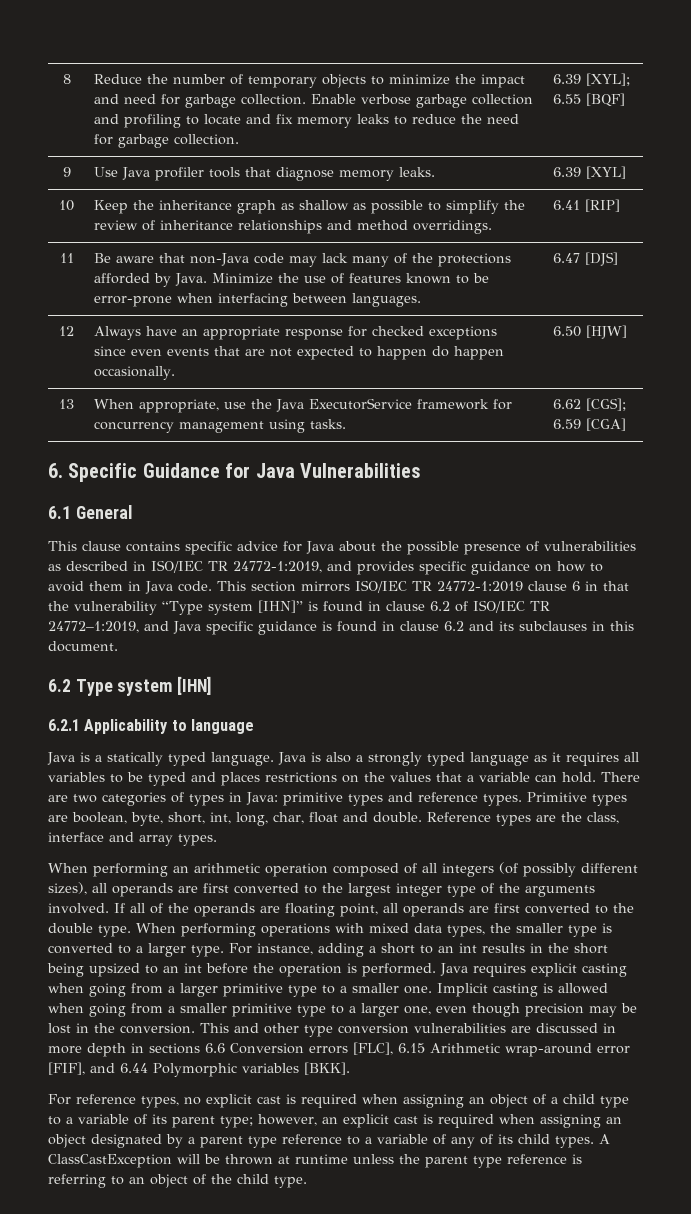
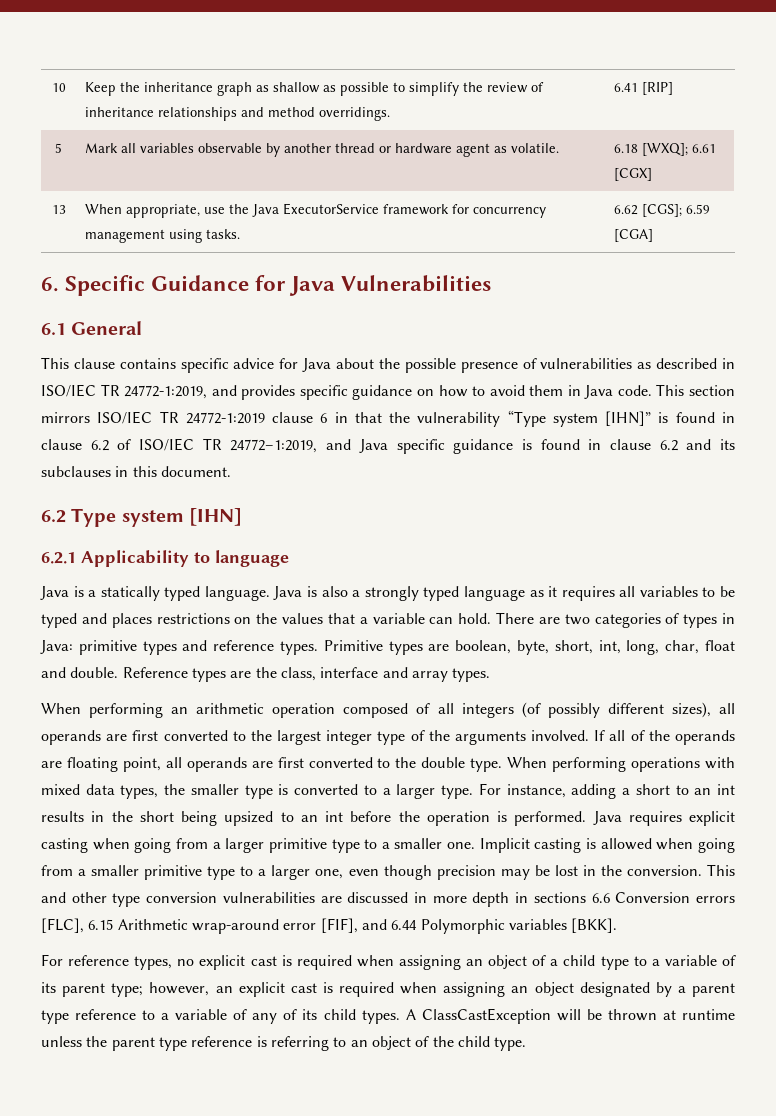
[62,74,71,84] [94,74,526,88] [94,94,534,108] [94,114,520,128] [94,134,240,148] [553,73,631,86] [553,93,626,107] [62,167,71,177] [94,167,436,181] [553,166,627,179] 8 | Reduce the number of temporary objects to minimize the impact and need for garbage collection. Enable verbose garbage collection and profiling to locate and fix memory leaks to reduce the need for garbage collection. | 6.39 [XYL]; 6.55 [BQF] // 9 | Use Java profiler tools that diagnose memory leaks. | 6.39 [XYL] // -> (51, 87) none
[59,253,74,263] [94,253,512,267] [94,273,490,287] [94,293,422,307] [553,252,619,266] [59,326,74,336] [94,326,498,340] [94,346,505,360] [94,366,176,380] [553,325,628,339] 11 | Be aware that non-Java code may lack many of the protections afforded by Java. Minimize the use of features known to be error-prone when interfacing between languages. | 6.47 [DJS] // 12 | Always have an appropriate response for checked exceptions since even events that are not expected to happen do happen occasionally. | 6.50 [HJW] -> [55,143,62,153] [84,143,559,157] [613,143,716,156] [613,168,652,181] 5 | Mark all variables observable by another thread or hardware agent as volatile. | 6.18 [WXQ]; 6.61 [CGX]

